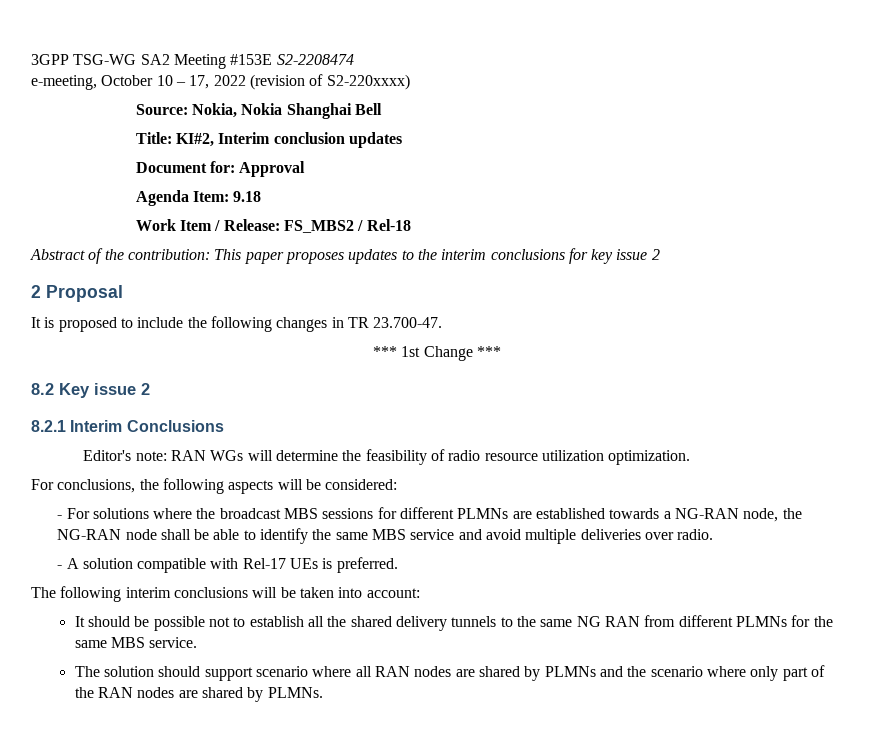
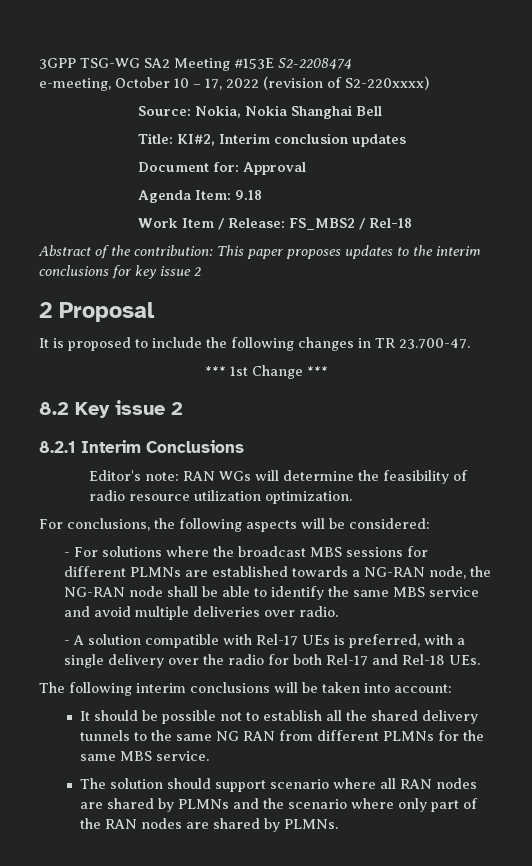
[336,557,398,573] preferred. -> [348,634,465,648] [63,654,480,668] preferred, with a single delivery over the radio for both Rel-17 and Rel-18 UEs.

